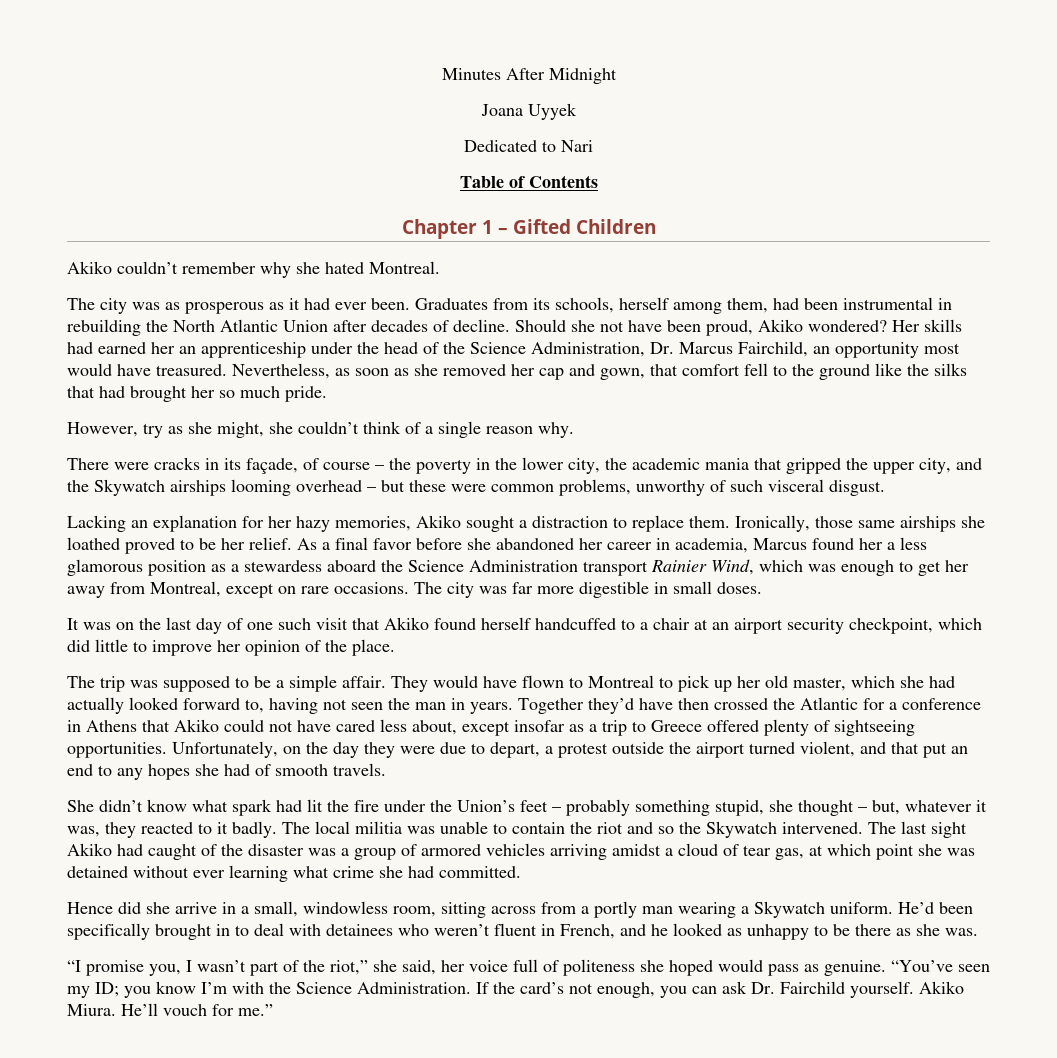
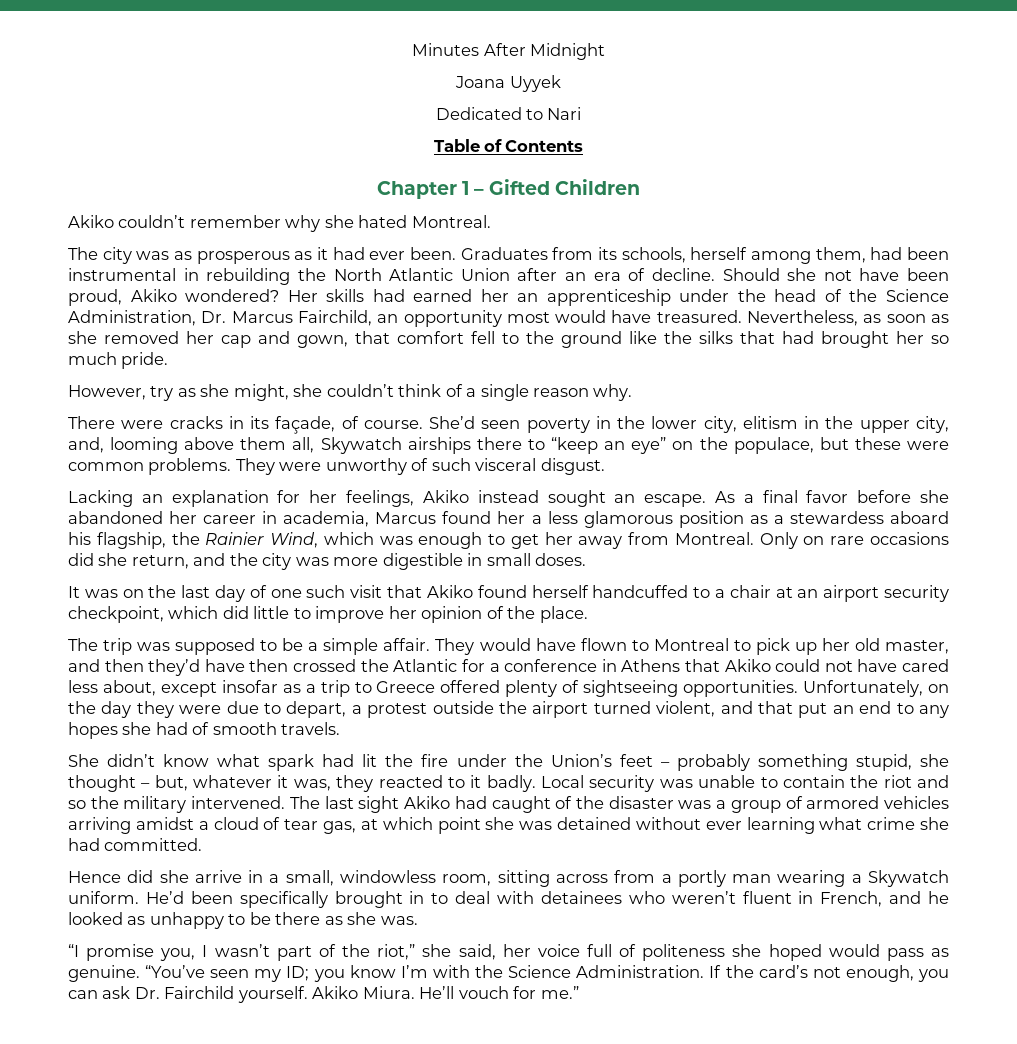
[371,320,428,332] decades -> [565,272,621,281] an era
[323,458,411,470] course – the -> [363,416,521,429] course. She’d seen
[605,458,982,474] [67,479,376,496] the academic mania that gripped the upper city, and the Skywatch airships looming overhead – -> [742,416,950,433] [68,437,814,454] elitism in the upper city, and, looming above them all, Skywatch airships there to “keep an eye” on the populace,
[559,479,631,496] problems, -> [148,458,322,475] problems. They were
[296,515,985,532] [67,537,292,554] hazy memories, Akiko sought a distraction to replace them. Ironically, those same airships she loathed proved to be her relief. -> [346,490,707,507] feelings, Akiko instead sought an escape.
[381,560,648,576] the Science Administration transport -> [68,532,200,549] his flagship, the
[150,581,533,598] Montreal, except on rare occasions. The city was far -> [674,532,949,549] [68,553,329,570] Montreal. Only on rare occasions did she return, and the city was
[851,676,955,688] [67,697,584,714] which she had actually looked forward to, having not seen the man in years. Together -> [68,659,144,672] and then
[282,821,402,834] The local militia -> [541,775,655,792] Local security
[706,821,777,838] Skywatch -> [123,796,187,813] military

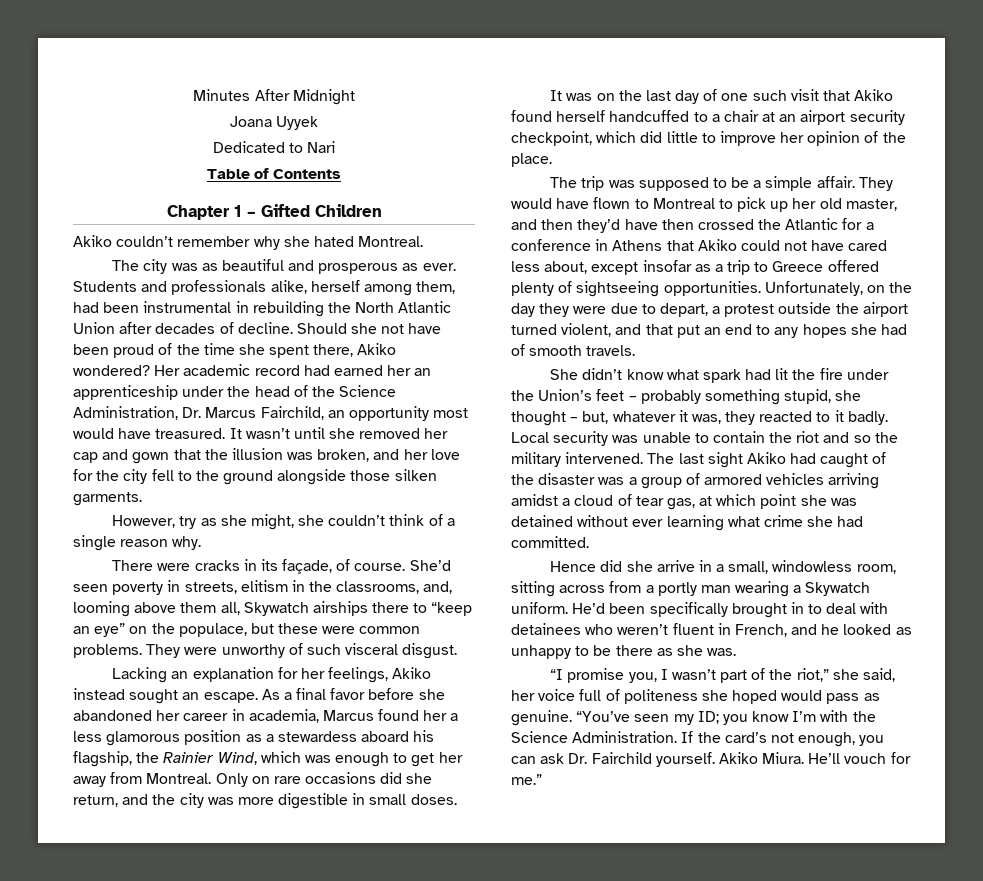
[196,247,686,264] prosperous as it had ever been. Graduates from its schools, -> [221,259,456,274] [73,280,307,295] beautiful and prosperous as ever. Students and professionals alike,
[565,272,621,281] an era -> [155,323,216,334] decades
[68,289,122,306] proud, -> [113,343,354,358] proud of the time she spent there,
[326,289,365,302] skills -> [183,364,300,376] academic record
[747,310,949,326] Nevertheless, as soon as -> [229,427,325,439] It wasn’t until
[297,331,949,348] [68,352,169,369] gown, that comfort fell to the ground like the silks that had brought her so much pride. -> [132,448,460,464] [73,469,437,485] [73,492,142,506] gown that the illusion was broken, and her love for the city fell to the ground alongside those silken garments.
[617,416,737,433] the lower city, -> [184,582,237,594] streets,
[859,416,950,433] upper city, -> [336,581,420,594] classrooms,

